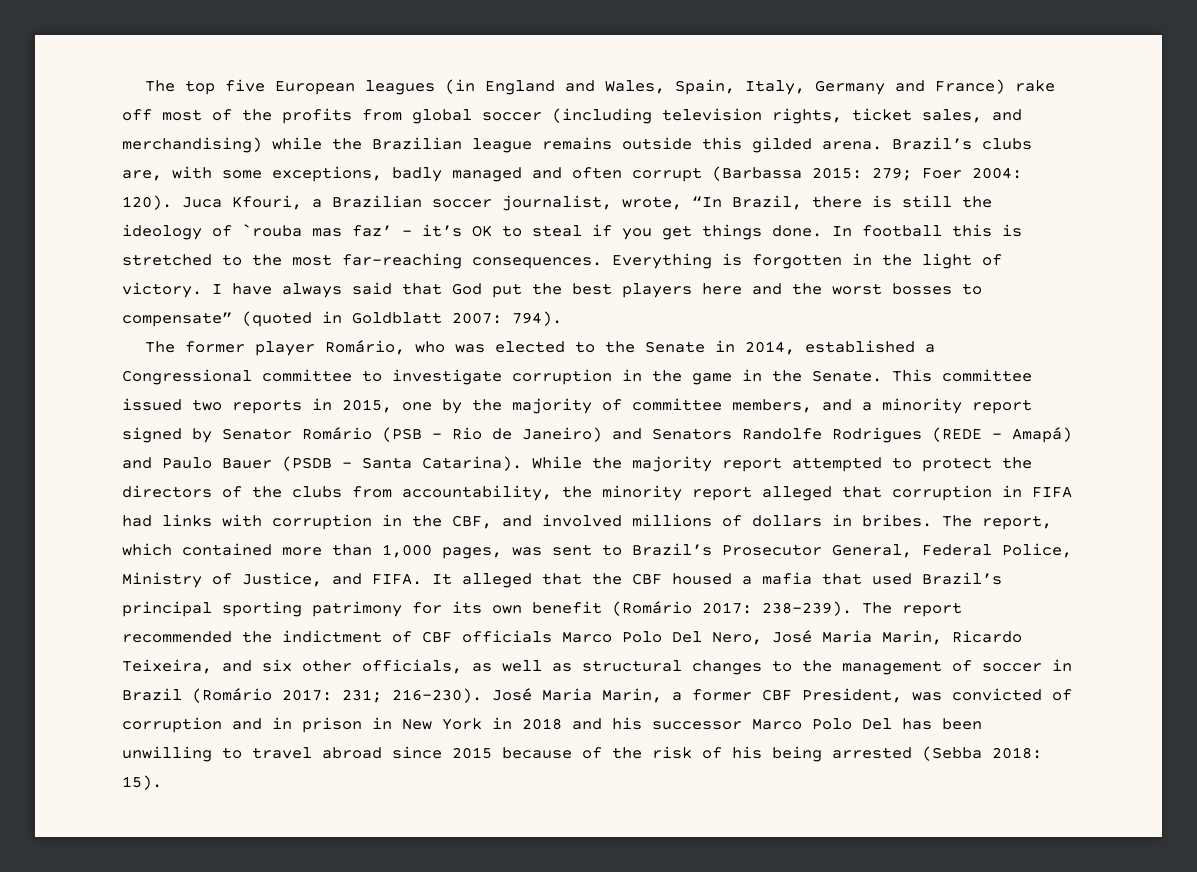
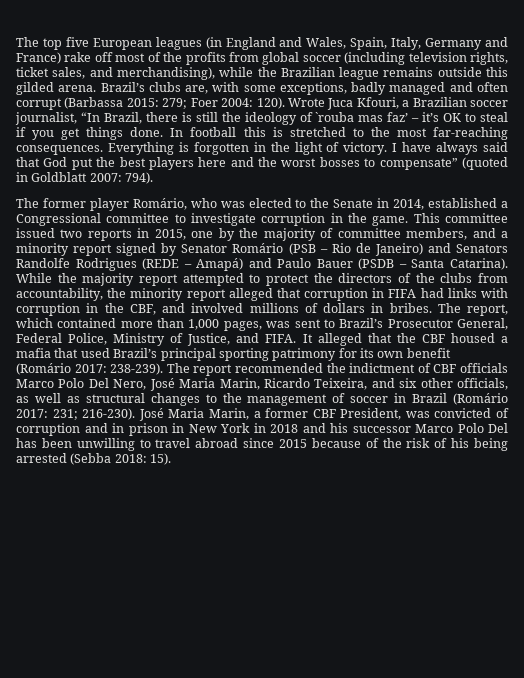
[122,137,262,153] merchandising) -> [116,67,215,80] merchandising),
(172, 202) none -> [287,98,325,107] Wrote
[622,196,682,210] wrote, -> (77, 118) none
[692,369,882,385] game in the Senate. -> [372,216,409,226] game.

